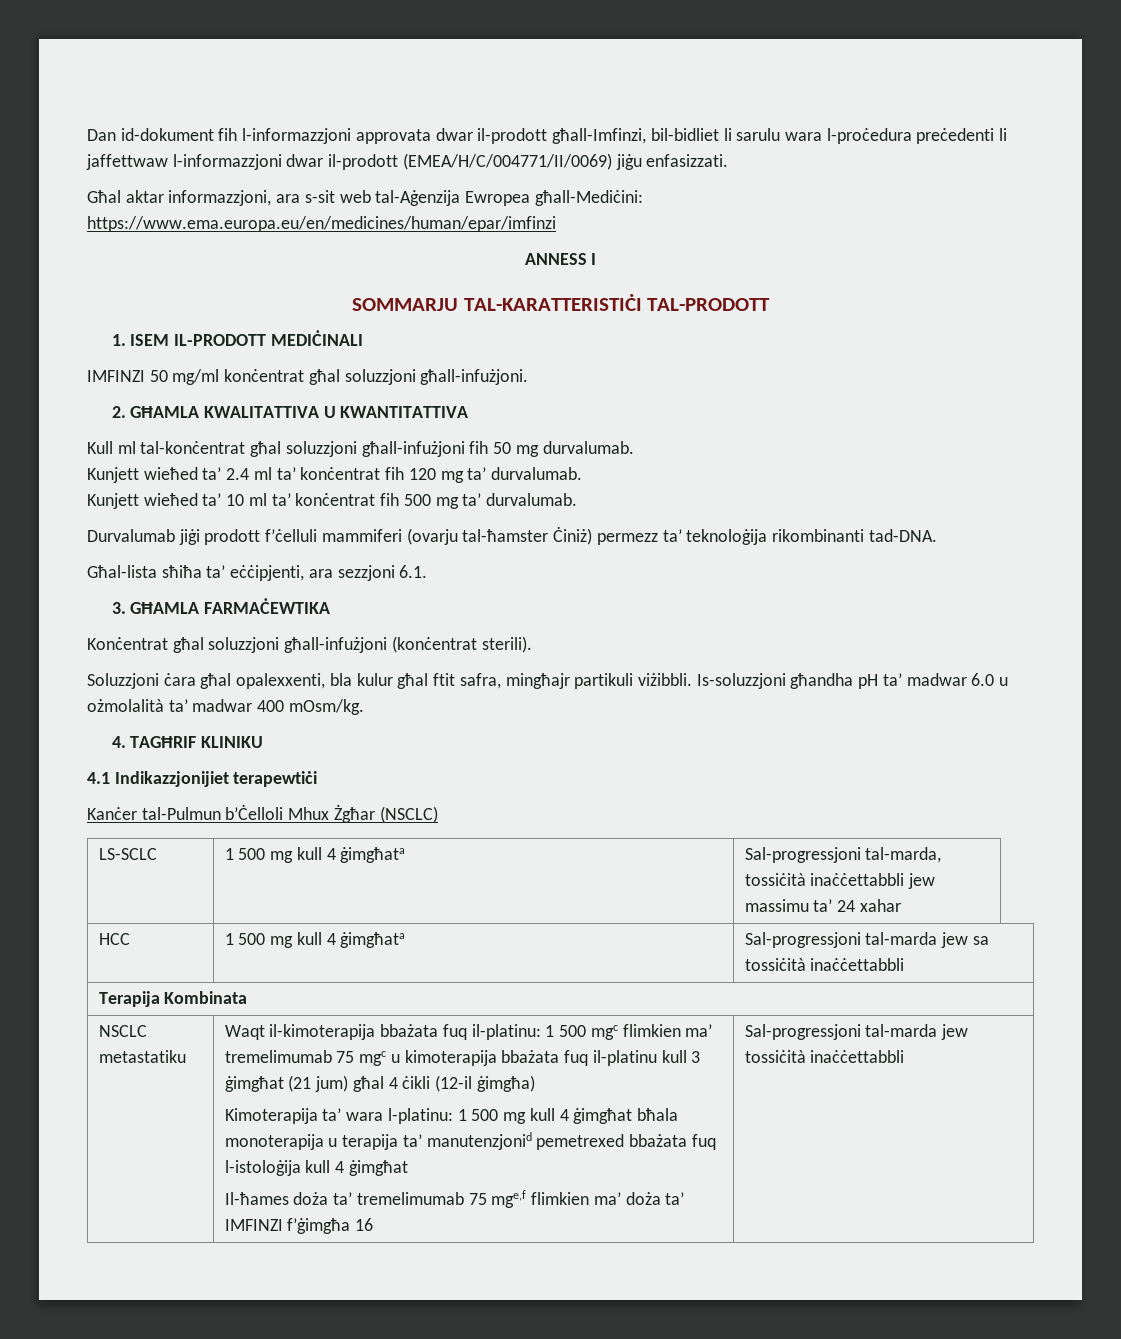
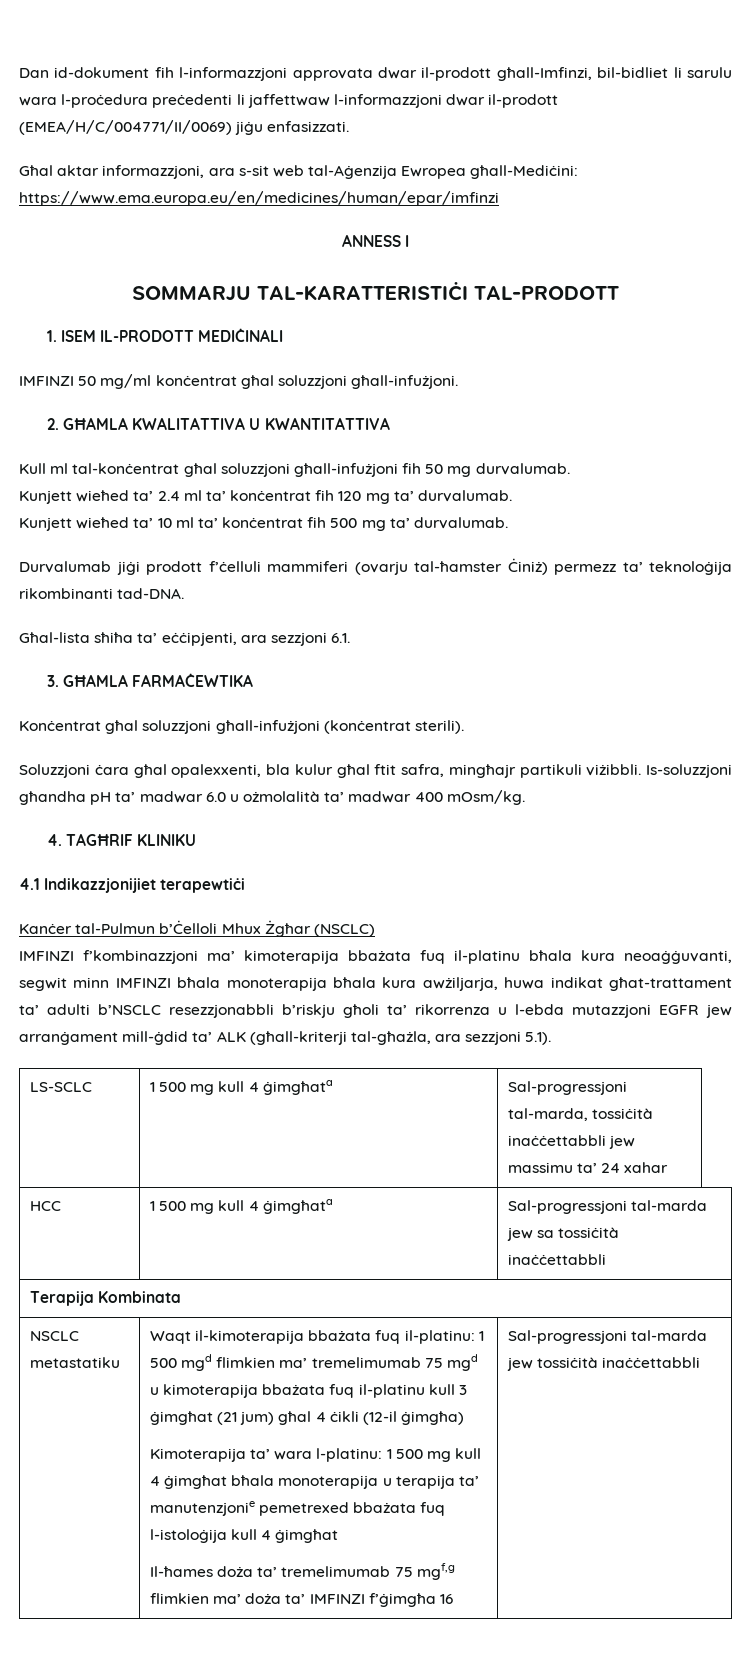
(438, 814) none -> [19,950,732,964] [19,977,732,991] [19,1004,732,1018] [19,1031,552,1045] // IMFINZI f’kombinazzjoni ma’ kimoterapija bbażata fuq il-platinu bħala kura neoaġġuvanti, segwit minn IMFINZI bħala monoterapija bħala kura awżiljarja, huwa indikat għat-trattament ta’ adulti b’NSCLC resezzjonabbli b’riskju għoli ta’ rikorrenza u l-ebda mutazzjoni EGFR jew arranġament mill-ġdid ta’ ALK (għall-kriterji tal-għażla, ara sezzjoni 5.1).
[590,1025,618,1040] mgc -> [180,1354,212,1371] mgd
[359,1051,387,1066] mgc -> [446,1354,478,1371] mgd
[426,1132,532,1150] manutenzjonid -> [149,1501,255,1516] manutenzjonie
[491,1190,527,1208] mge,f -> [416,1563,455,1580] mgf,g

